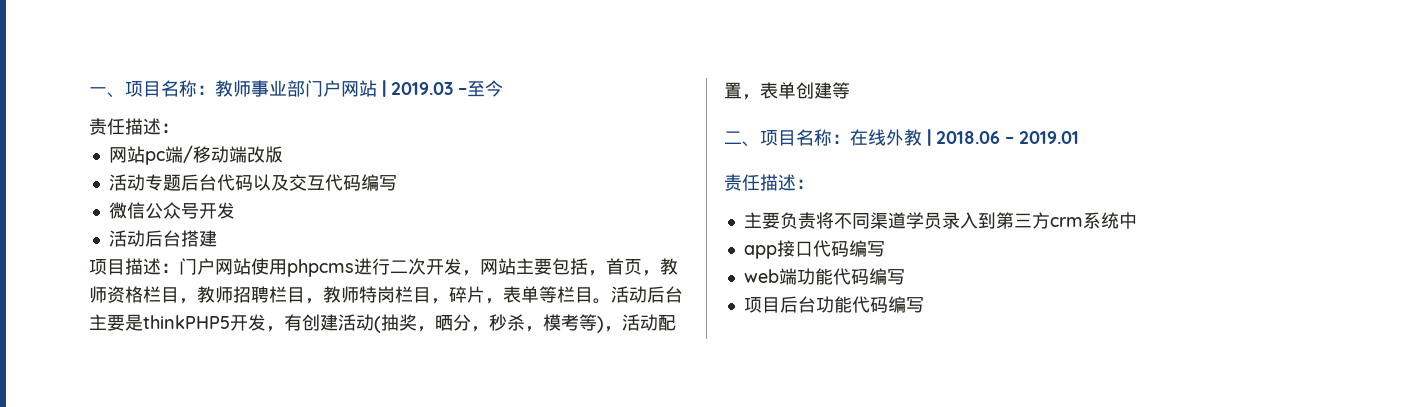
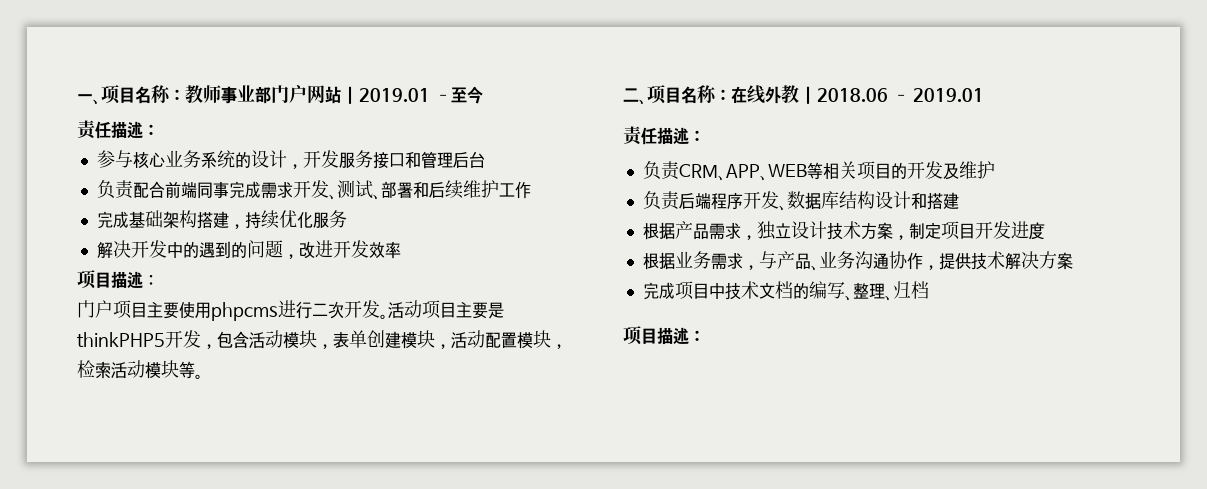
[391,82,453,95] 2019.03 -> [358,88,430,102] 2019.01
[108,145,283,165] [108,174,397,191] [108,202,235,219] [108,230,217,247] [89,258,251,275] 网站pc端/移动端改版 // 活动专题后台代码以及交互代码编写 // 微信公众号开发 // 活动后台搭建 // 项目描述：门户网站 -> [96,150,485,169] [96,180,531,200] [96,210,347,229] [96,240,401,259] [77,270,159,289] [77,300,179,319] 参与核心业务系统的设计，开发服务接口和管理后台 // 负责配合前端同事完成需求开发、测试、部署和后续维护工作 // 完成基础架构搭建，持续优化服务 // 解决开发中的遇到的问题，改进开发效率 // 项目描述： // 门户项目主要
[462,258,678,276] [89,286,683,304] [89,314,676,333] [724,82,850,100] ，网站主要包括，首页，教师资格栏目，教师招聘栏目，教师特岗栏目，碎片，表单等栏目。活动后台主要是thinkPHP5开发，有创建活动(抽奖，晒分，秒杀，模考等)，活动配置，表单创建等 -> [380,300,504,319] [77,330,567,349] [77,360,203,379] 。活动项目主要是thinkPHP5开发，包含活动模块，表单创建模块，活动配置模块，检索活动模块等。
[743,212,1137,229] [743,240,885,259] [743,268,905,285] [743,296,924,313] 主要负责将不同渠道学员录入到第三方crm系统中 // app接口代码编写 // web端功能代码编写 // 项目后台功能代码编写 -> [642,161,995,181] [642,191,959,211] [642,221,1045,240] [642,251,1073,271] [642,281,929,301] [623,326,705,345] 负责CRM、APP、WEB等相关项目的开发及维护 // 负责后端程序开发、数据库结构设计和搭建 // 根据产品需求，独立设计技术方案，制定项目开发进度 // 根据业务需求，与产品、业务沟通协作，提供技术解决⽅案 // 完成项目中技术文档的编写、整理、归档 // 项目描述：

